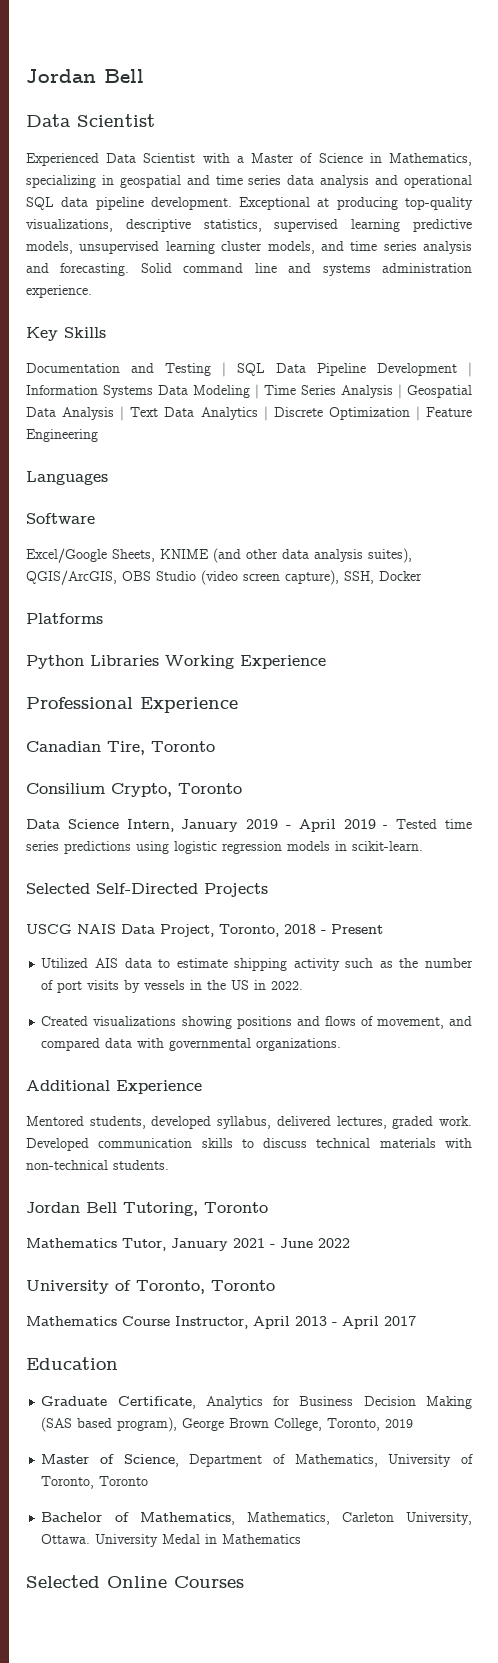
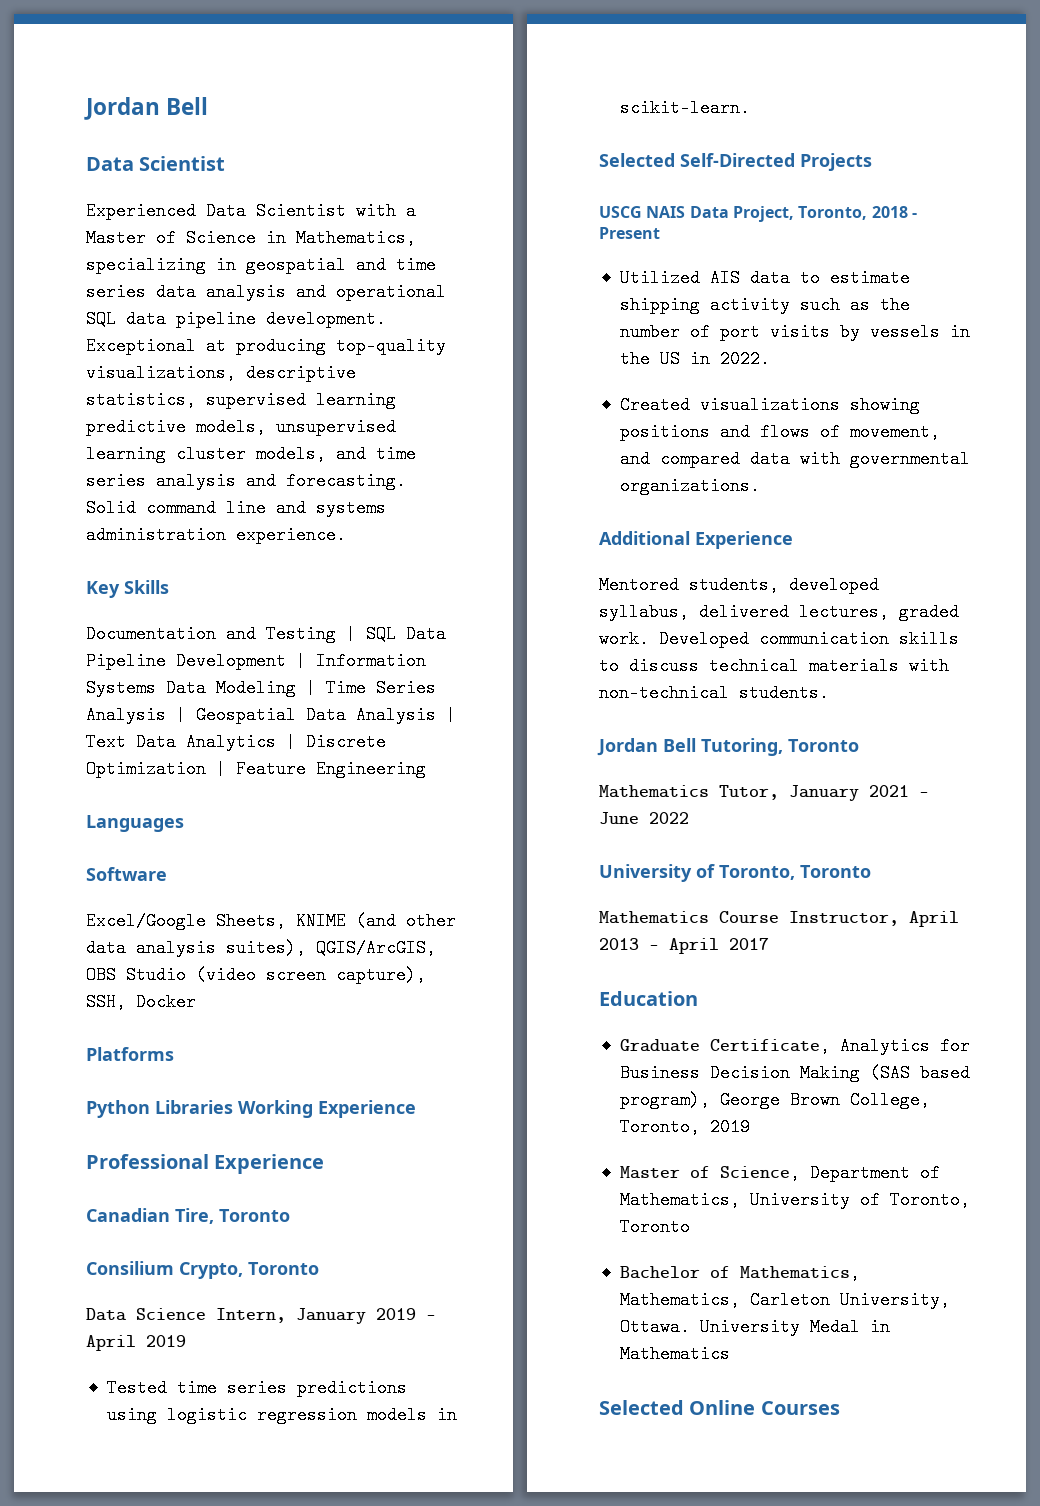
[383,825,389,829] - -> (186, 1341) //

